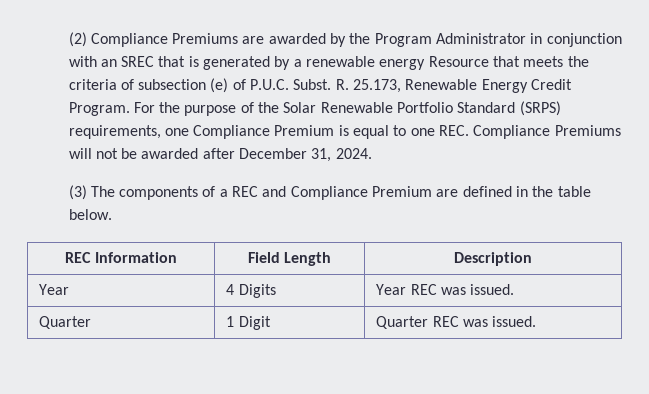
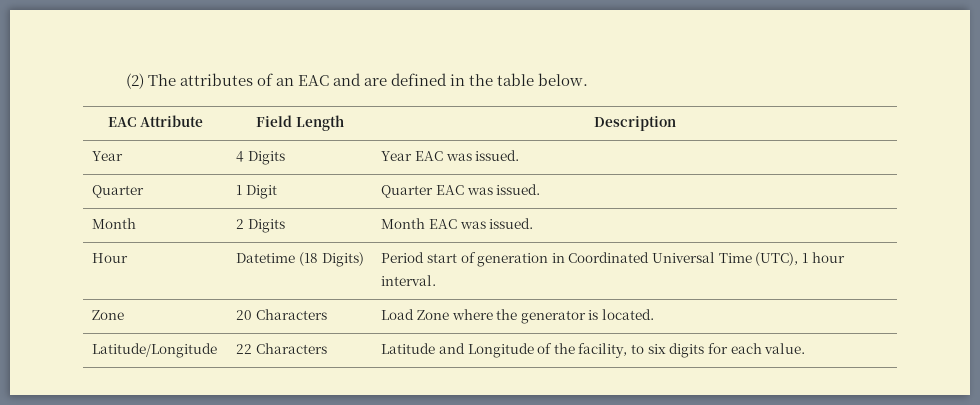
[90,33,622,47] [68,56,589,70] [68,78,573,93] [68,101,561,116] [68,125,621,139] [68,148,372,162] [68,185,433,200] Compliance Premiums are awarded by the Program Administrator in conjunction with an SREC that is generated by a renewable energy Resource that meets the criteria of subsection (e) of P.U.C. Subst. R. 25.173, Renewable Energy Credit Program. For the purpose of the Solar Renewable Portfolio Standard (SRPS) requirements, one Compliance Premium is equal to one REC. Compliance Premiums will not be awarded after December 31, 2024. // (3) The components of a REC and Compliance Premium -> [147,73,361,86] The attributes of an EAC and
[65,252,177,263] REC Information -> [108,115,203,127] EAC Attribute
[410,284,437,295] REC -> [414,151,443,161] EAC
[432,316,537,327] REC was issued. -> [435,184,541,195] [92,218,137,229] [236,219,285,233] [381,218,534,229] [92,253,129,263] [236,252,364,267] [381,252,845,267] [381,275,437,286] [92,310,125,320] [236,309,327,320] [381,309,655,324] [92,343,218,358] [236,343,327,354] [381,343,806,358] EAC was issued. // Month | 2 Digits | Month EAC was issued. // Hour | Datetime (18 Digits) | Period start of generation in Coordinated Universal Time (UTC), 1 hour interval. // Zone | 20 Characters | Load Zone where the generator is located. // Latitude/Longitude | 22 Characters | Latitude and Longitude of the facility, to six digits for each value.

